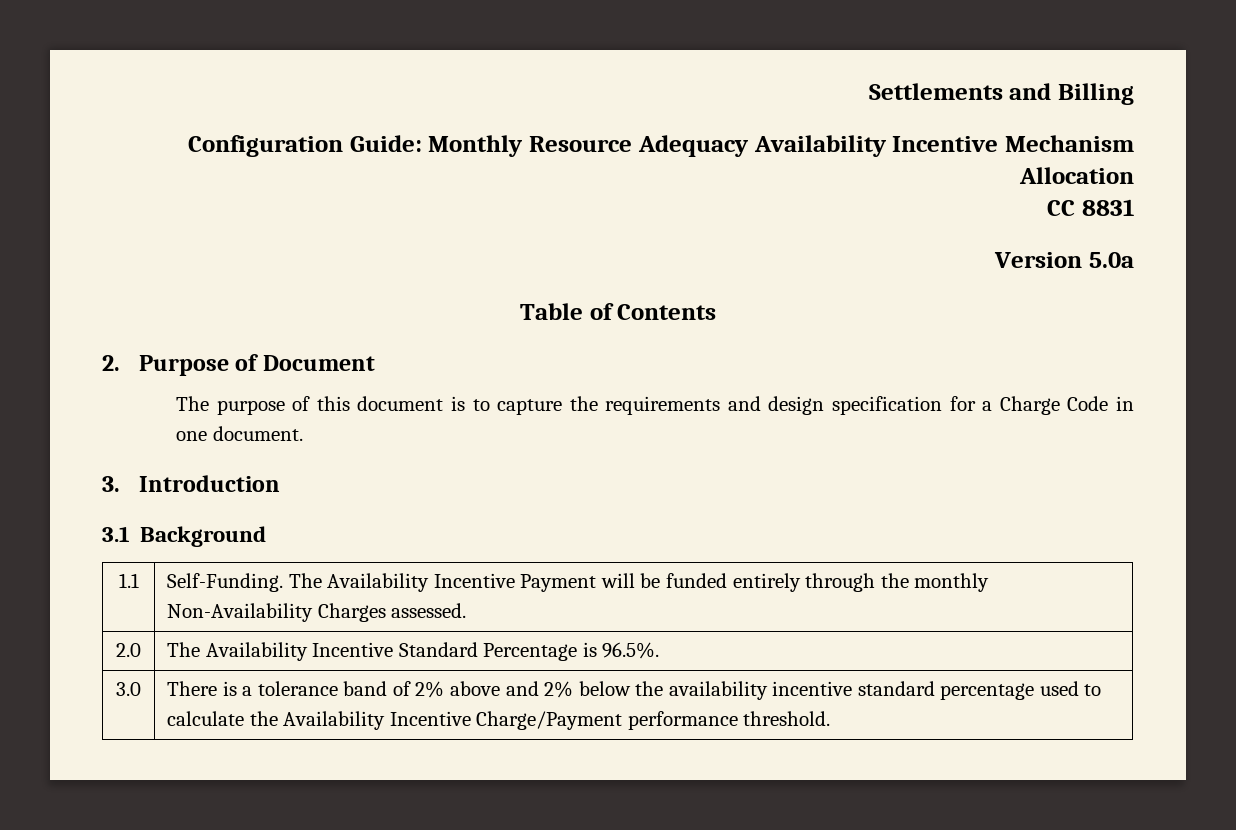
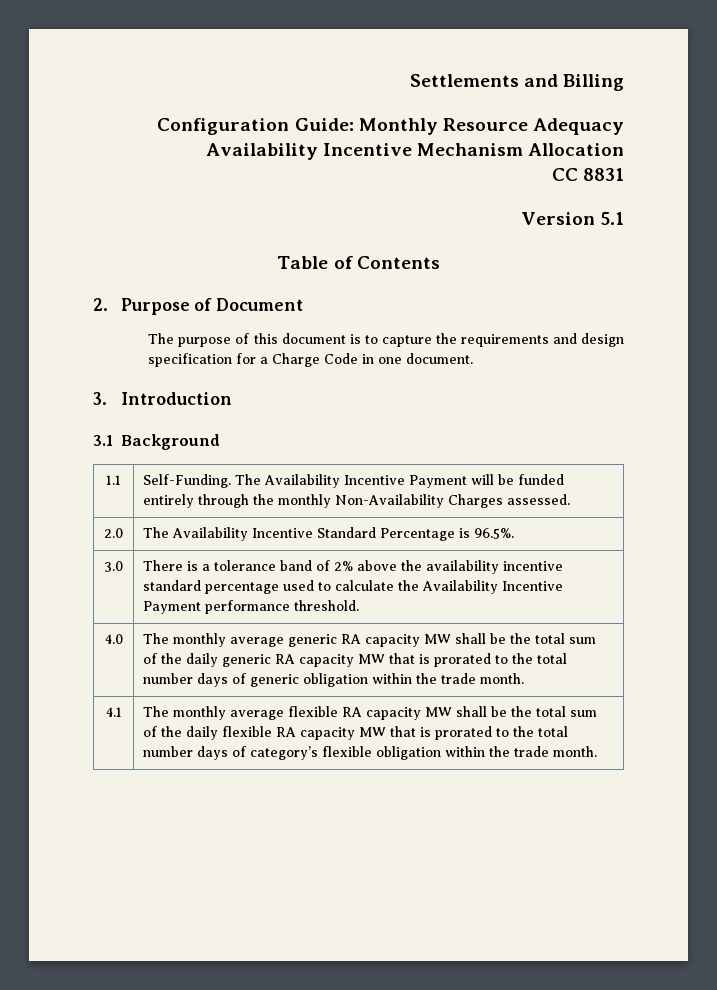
[1089,252,1134,268] 5.0a -> [600,212,624,225] 5.1
[505,681,631,698] and 2% below -> (398, 565) none
[476,711,623,730] Charge/Payment -> [143,601,202,614] Payment
(831, 718) none -> [104,634,123,644] [143,633,597,647] [143,653,568,667] [143,673,525,687] [105,707,122,717] [143,706,598,720] [143,726,569,740] [143,746,598,760] // 4.0 | The monthly average generic RA capacity MW shall be the total sum of the daily generic RA capacity MW that is prorated to the total number days of generic obligation within the trade month. // 4.1 | The monthly average flexible RA capacity MW shall be the total sum of the daily flexible RA capacity MW that is prorated to the total number days of category’s flexible obligation within the trade month.

